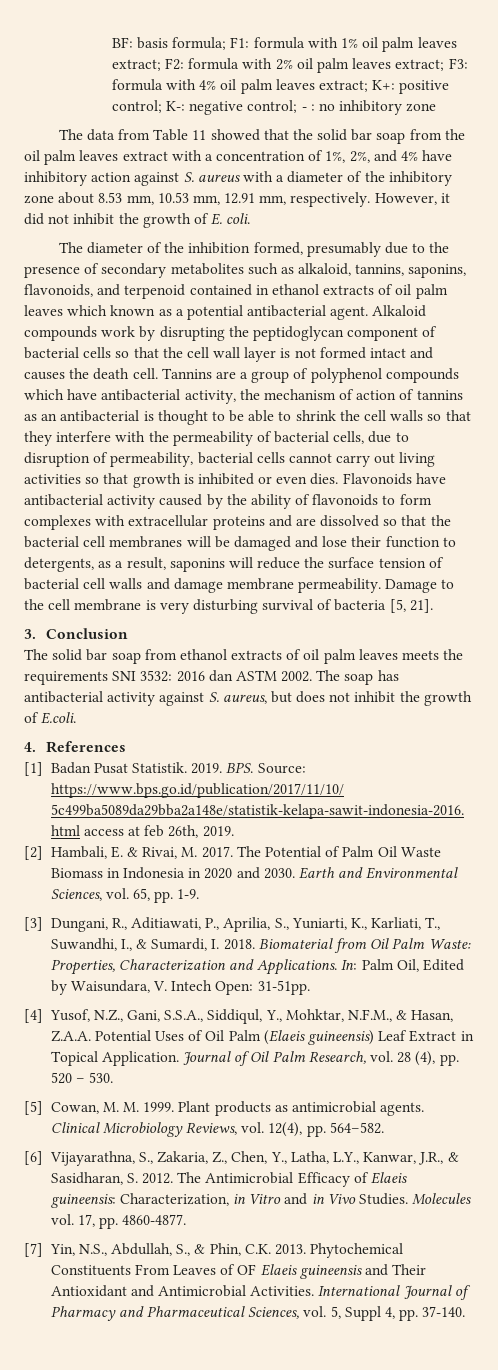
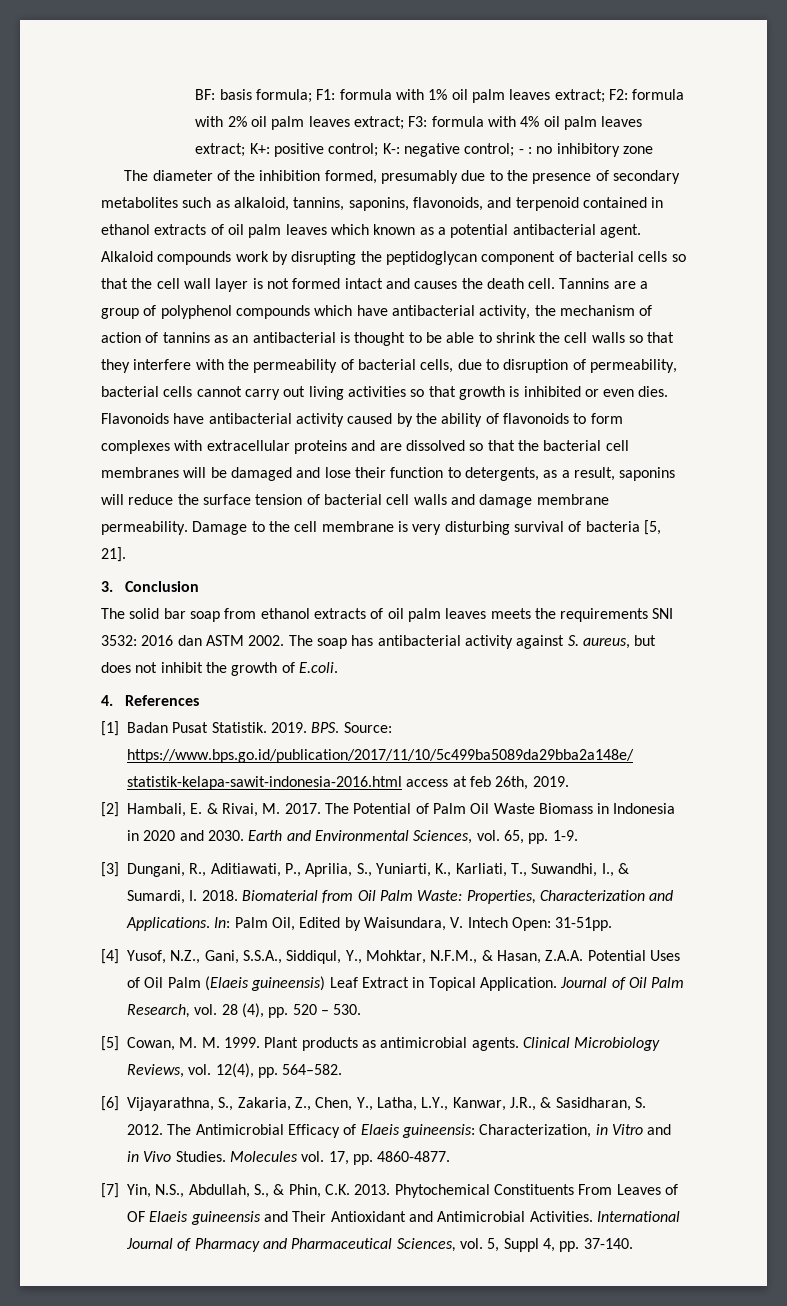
[58,129,465,144] [24,150,453,165] [24,171,452,186] [24,192,450,207] [24,213,251,228] // The data from Table 11 showed that the solid bar soap from the oil palm leaves extract with a concentration of 1%, 2%, and 4% have inhibitory action against S. aureus with a diameter of the inhibitory zone about 8.53 mm, 10.53 mm, 12.91 mm, respectively. However, it did not inhibit the growth of E. coli. -> (653, 150) none

